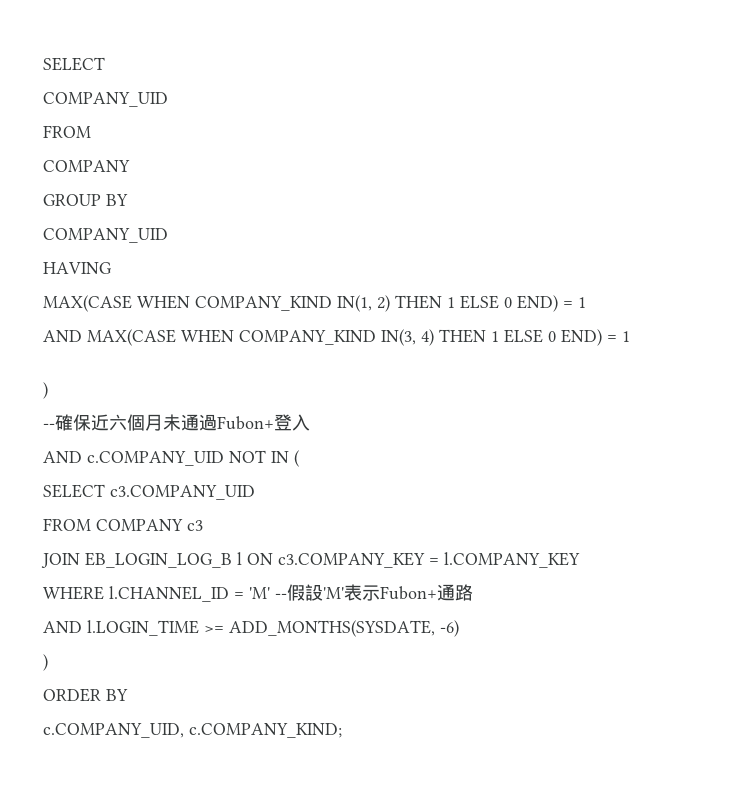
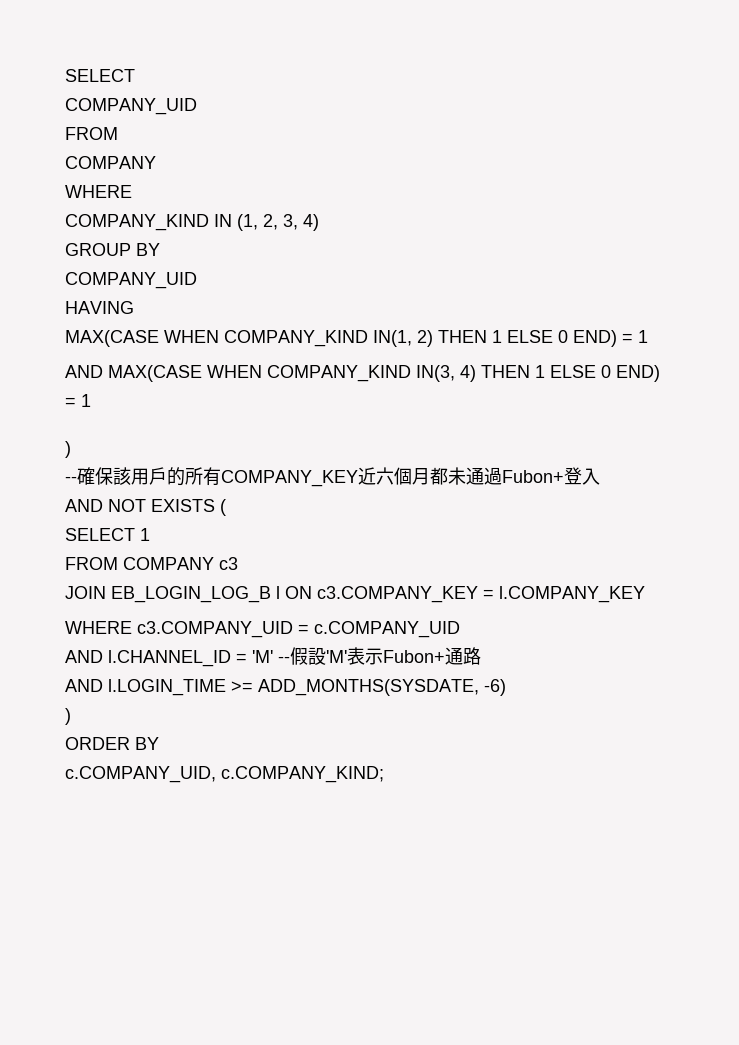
(130, 166) none -> [65,185,132,198] [65,214,319,231] // WHERE // COMPANY_KIND IN (1, 2, 3, 4)
(91, 422) none -> [113,467,358,487] 該用戶的所有COMPANY_KEY
(163, 422) none -> [430,467,448,485] 都
[87,450,289,466] c.COMPANY_UID NOT IN -> [108,499,215,512] NOT EXISTS
[110,485,255,500] c3.COMPANY_UID -> [140,528,150,541] 1
(104, 593) none -> [137,621,460,638] [65,650,103,663] c3.COMPANY_UID = c.COMPANY_UID // AND

